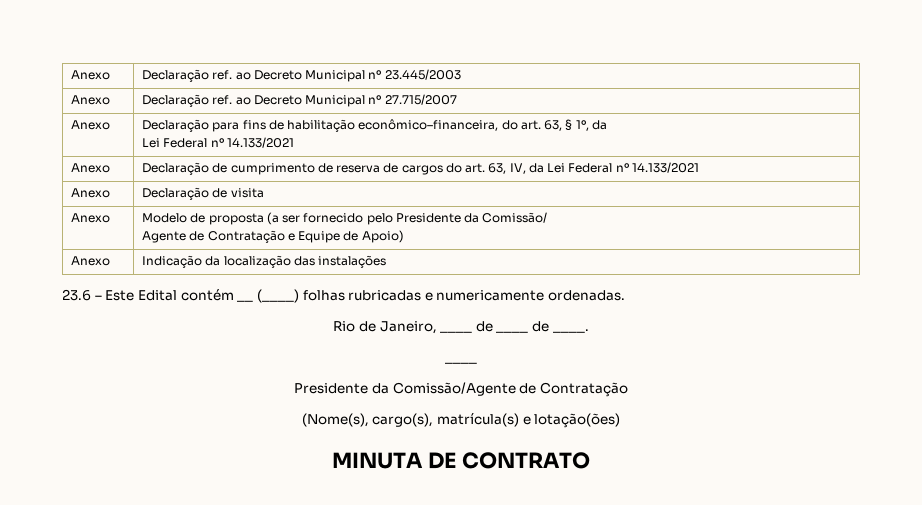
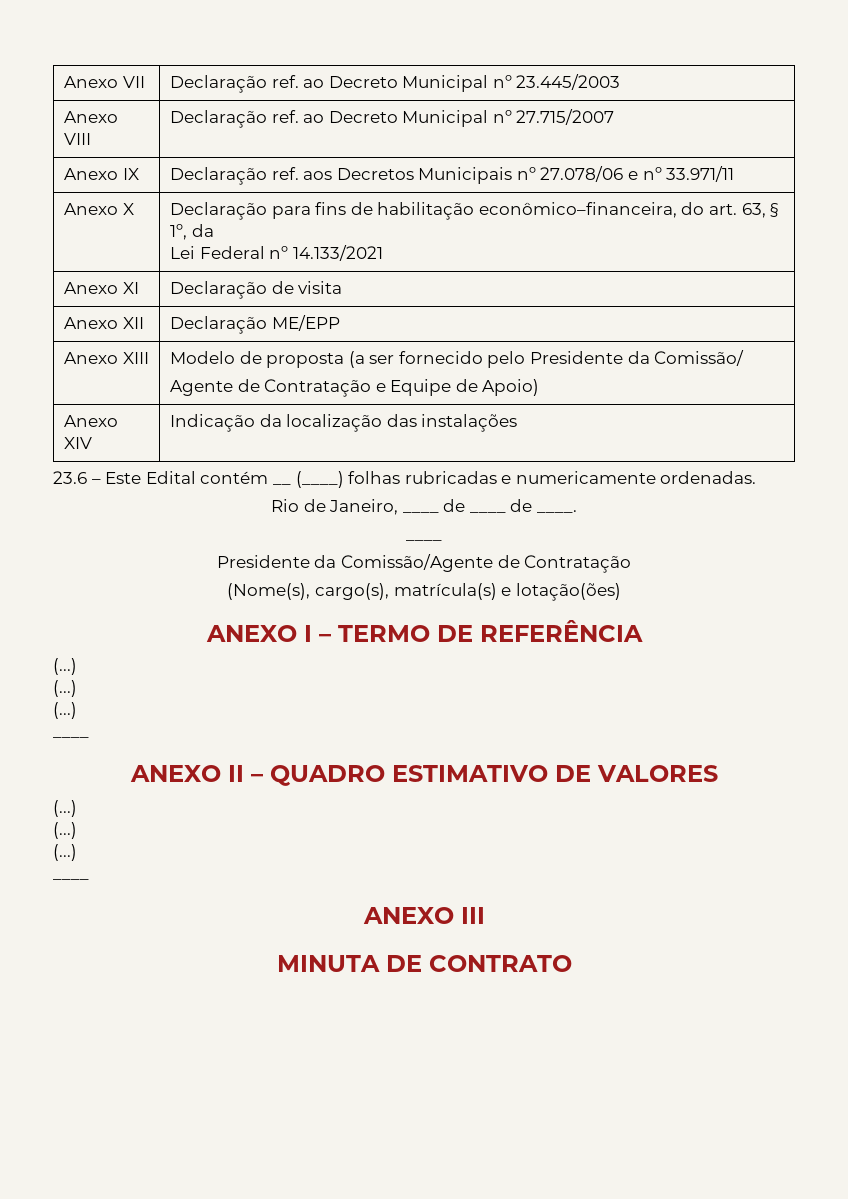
[71,70,111,80] Anexo -> [63,76,145,88] Anexo VII
(111, 100) none -> [63,133,91,145] VIII
(111, 125) none -> [122,168,139,180] [169,166,735,185] [63,203,134,215] IX | Declaração ref. aos Decretos Municipais nº 27.078/06 e nº 33.971/11 // Anexo X
[142,162,699,175] [71,188,111,198] | Declaração de cumprimento de reserva de cargos do art. 63, IV, da Lei Federal nº 14.133/2021 // Anexo -> [122,282,139,294] XI
(111, 218) none -> [122,317,144,329] [169,315,340,334] [63,352,149,364] XII | Declaração ME/EPP // Anexo XIII
(111, 261) none -> [63,437,92,449] XIV
(621, 420) none -> [205,620,643,642] [53,658,77,675] [53,680,77,697] [53,702,77,719] [53,737,89,738] [129,765,718,786] [53,800,77,817] [53,822,77,839] [53,844,77,861] [53,879,89,880] [362,907,485,924] // ANEXO I – TERMO DE REFERÊNCIA // (...) // (...) // (...) // ____ // ANEXO II – QUADRO ESTIMATIVO DE VALORES // (...) // (...) // (...) // ____ // ANEXO III

